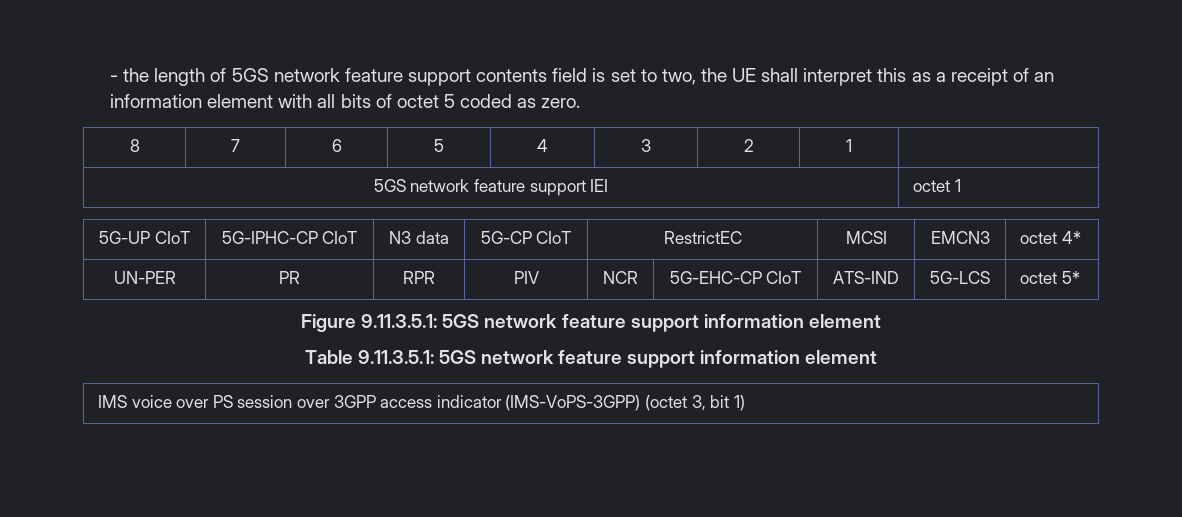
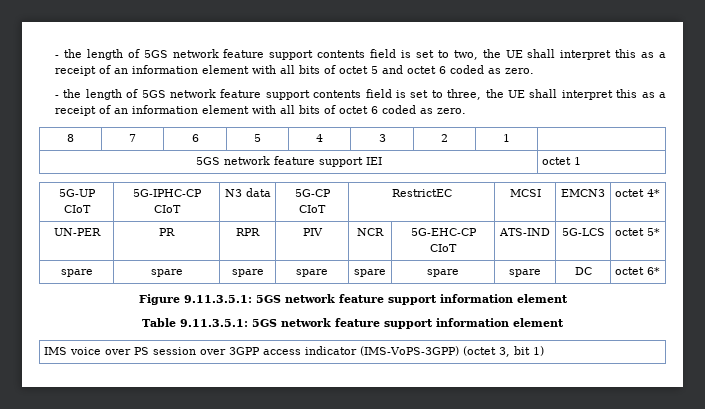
(456, 101) none -> [382,65,535,74] [55,89,666,100] [55,105,379,116] and octet 6 coded as zero. // - the length of 5GS network feature support contents field is set to three, the UE shall interpret this as a receipt of an information element with all bits of octet 6
(1080, 277) none -> [60,269,93,277] [150,269,183,277] [231,269,264,277] [296,269,328,277] [354,269,386,277] [427,269,459,277] [509,269,541,277] [574,267,592,275] [615,267,661,275] // spare | spare | spare | spare | spare | spare | spare | DC | octet 6*

